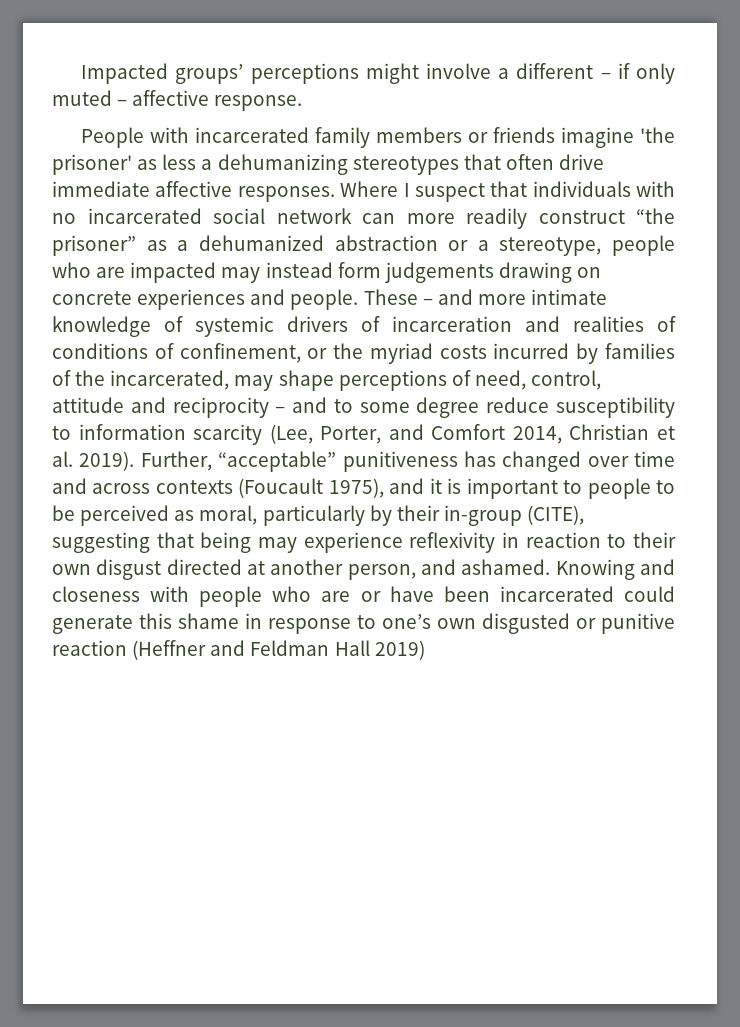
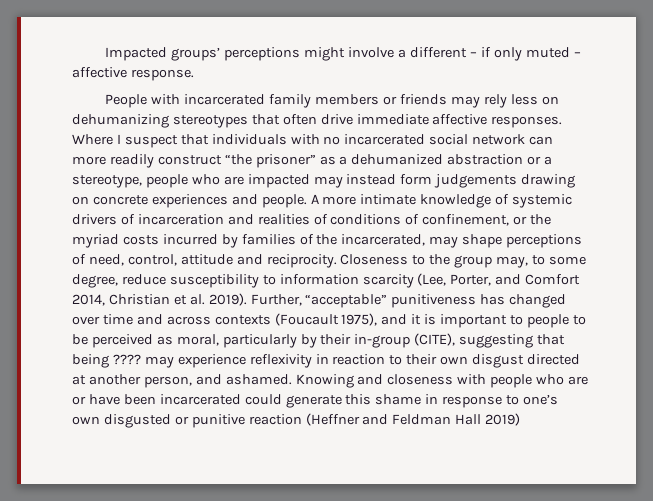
[561,127,675,148] [52,154,213,175] imagine 'the prisoner' as less a -> [450,94,559,108] may rely less on
[363,289,473,305] These – and -> [310,194,319,204] A
[172,397,328,418] reciprocity – and -> [266,254,529,268] reciprocity. Closeness to the group may,
[416,397,480,418] degree -> [72,274,118,288] degree,
(252, 542) none -> [112,354,141,365] ????

